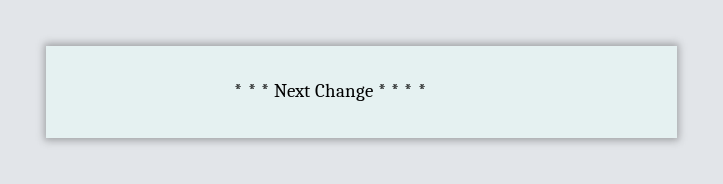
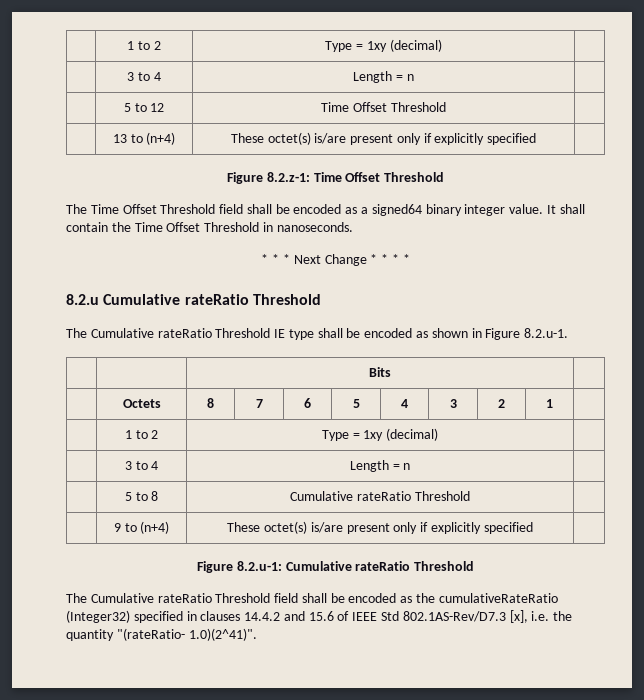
(234, 90) none -> [127,41,161,50] [325,39,442,52] [127,72,161,81] [353,71,414,83] [123,103,165,112] [321,102,446,112] [112,132,176,145] [230,132,537,145] [226,172,445,184] [66,204,585,216] [66,222,353,232] | 1 to 2 | Type = 1xy (decimal) | // | 3 to 4 | Length = n | // | 5 to 12 | Time Offset Threshold | // | 13 to (n+4) | These octet(s) is/are present only if explicitly specified | // Figure 8.2.z-1: Time Offset Threshold // The Time Offset Threshold field shall be encoded as a signed64 binary integer value. It shall contain the Time Offset Threshold in nanoseconds. //
(426, 90) none -> [66,294,321,305] [66,328,569,340] [369,367,391,377] [122,399,161,408] [207,398,214,408] [255,399,263,408] [304,398,311,408] [352,399,360,408] [401,399,408,408] [449,399,457,408] [498,399,505,408] [546,399,553,408] [124,430,159,439] [321,428,439,441] [124,461,159,470] [349,460,411,472] [124,491,159,501] [290,491,470,501] [113,521,170,534] [227,521,533,534] [196,561,475,573] [66,593,558,603] [66,610,573,623] [66,628,257,641] // 8.2.u Cumulative rateRatio Threshold // The Cumulative rateRatio Threshold IE type shall be encoded as shown in Figure 8.2.u-1. // | | Bits | // | Octets | 8 | 7 | 6 | 5 | 4 | 3 | 2 | 1 | // | 1 to 2 | Type = 1xy (decimal) | // | 3 to 4 | Length = n | // | 5 to 8 | Cumulative rateRatio Threshold | // | 9 to (n+4) | These octet(s) is/are present only if explicitly specified | // Figure 8.2.u-1: Cumulative rateRatio Threshold // The Cumulative rateRatio Threshold field shall be encoded as the cumulativeRateRatio (Integer32) specified in clauses 14.4.2 and 15.6 of IEEE Std 802.1AS-Rev/D7.3 [x], i.e. the quantity "(rateRatio- 1.0)(2^41)".

